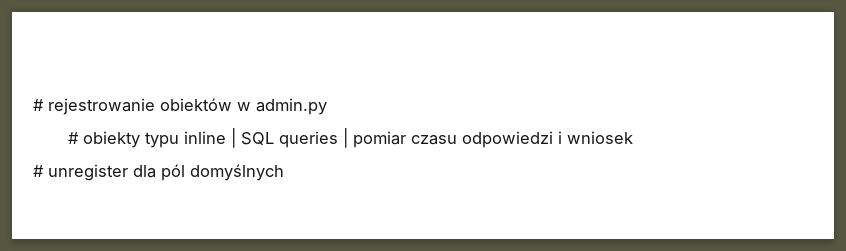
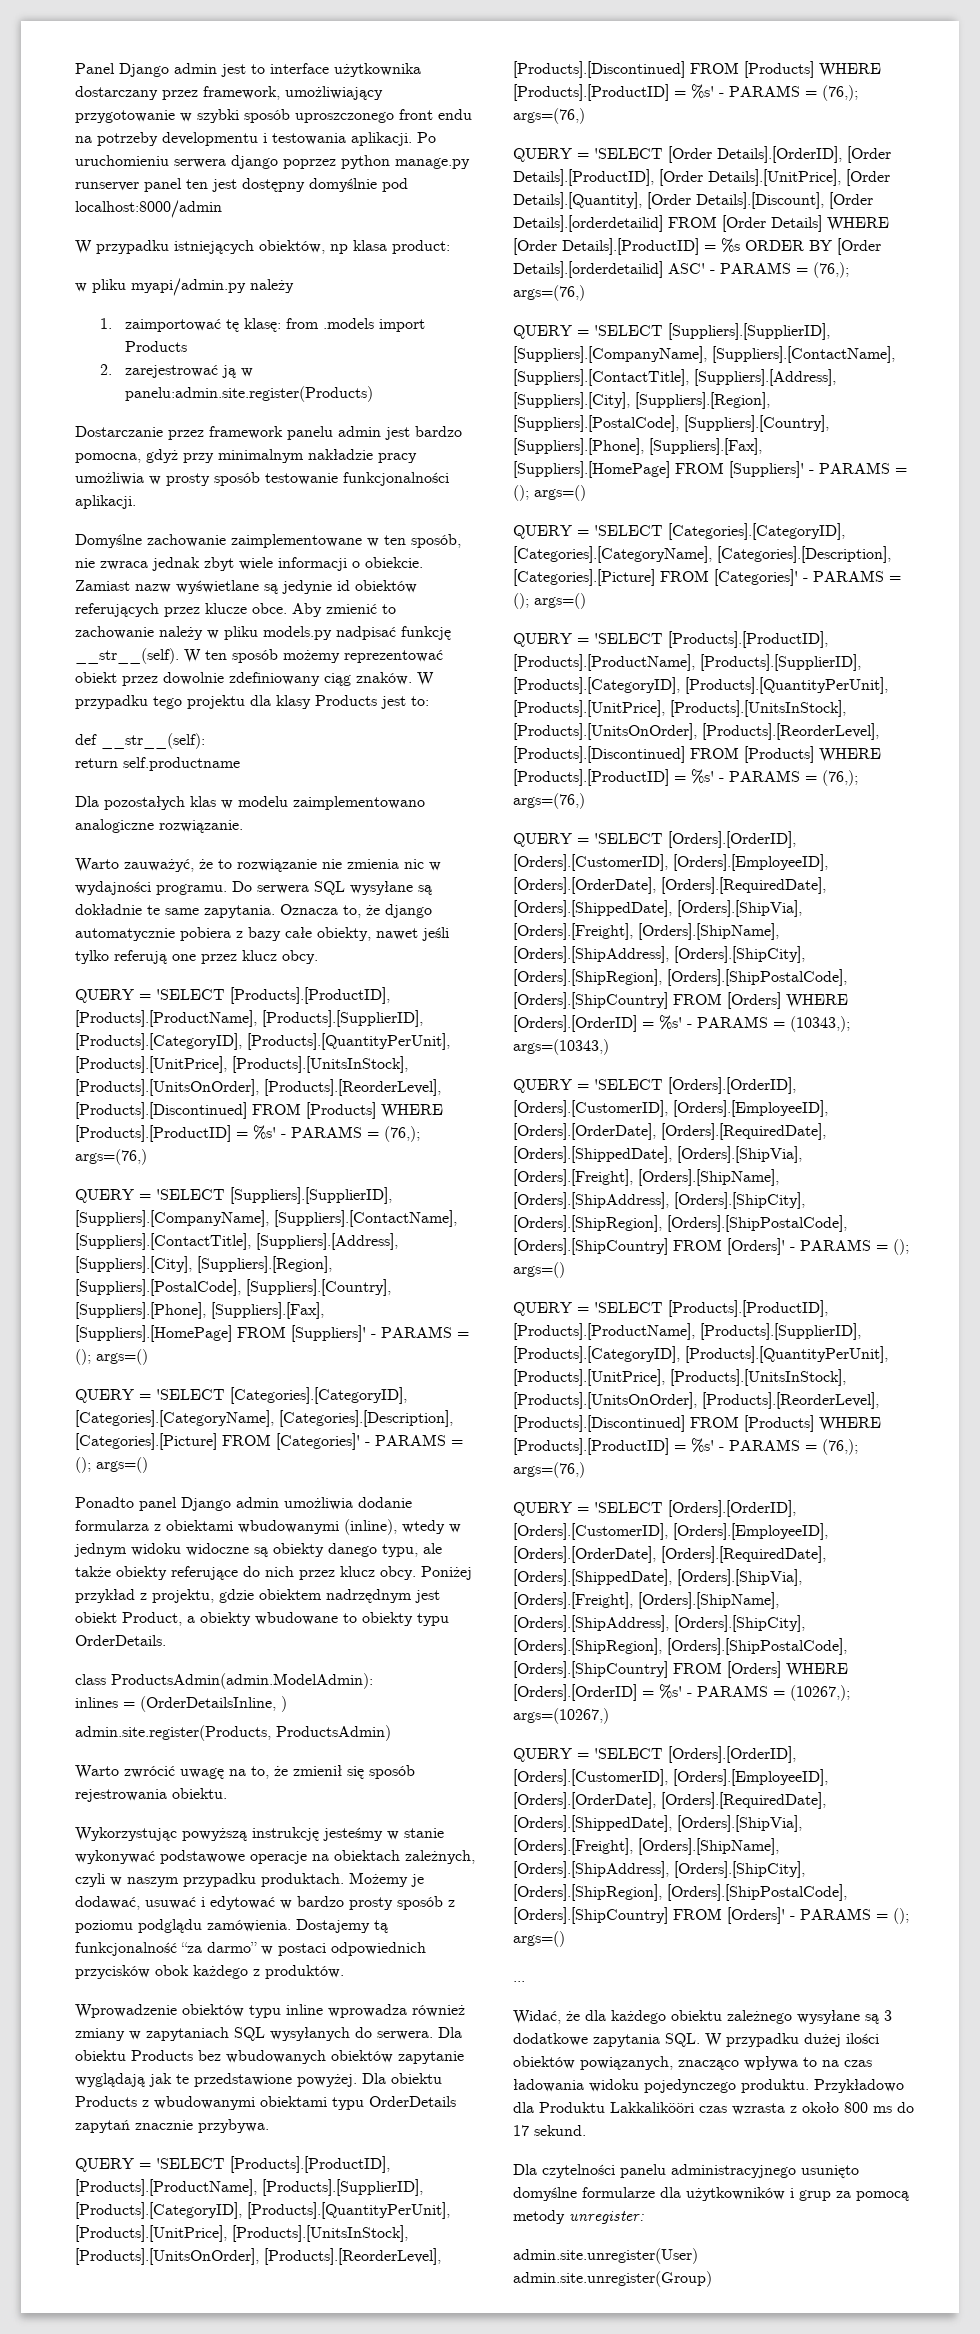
[33,98,327,115] [68,128,634,148] [33,164,284,181] # rejestrowanie obiektów w admin.py // # obiekty typu inline | SQL queries | pomiar czasu odpowiedzi i wniosek // # unregister dla pól domyślnych -> [75,63,421,77] [75,86,383,100] [75,109,472,123] [75,132,436,146] [75,155,470,169] [75,178,408,192] [75,200,222,218] [75,240,450,254] [75,278,294,296] [99,318,425,332] [124,341,187,352] [99,364,253,378] [124,386,373,402] [75,426,462,440] [75,449,417,463] [75,472,449,486] [75,495,136,509] [75,534,461,548] [75,557,423,571] [75,580,417,594] [75,603,396,617] [75,626,451,640] [75,648,443,664] [75,672,434,686] [75,695,429,709] [75,733,205,749] [75,757,240,771] [75,796,425,810] [75,819,243,833] [75,858,441,872] [75,881,432,895] [75,904,432,918] [75,927,449,941] [75,950,318,964] [75,987,390,1004] [75,1010,423,1027] [75,1033,450,1050] [75,1056,408,1073] [75,1079,441,1096] [75,1102,443,1119] [75,1125,420,1142] [75,1149,147,1165] [75,1187,392,1204] [75,1210,457,1227] [75,1233,398,1250] [75,1256,332,1273] [75,1279,391,1296] [75,1302,324,1319] [75,1325,469,1342] [75,1349,148,1365] [75,1387,407,1404] [75,1410,453,1427] [75,1433,463,1450] [75,1457,148,1473] [75,1497,412,1511] [75,1519,461,1535] [74,1543,442,1557] [75,1566,472,1580] [75,1589,440,1603] [75,1612,449,1626] [75,1635,166,1646] [75,1673,373,1689] [75,1696,287,1712] [75,1725,391,1741] [75,1765,415,1779] [75,1788,227,1802] [75,1827,444,1841] [75,1850,475,1864] [75,1872,424,1887] [75,1896,455,1910] [75,1919,388,1933] [75,1942,426,1956] [75,1965,344,1979] [75,2004,465,2018] [75,2027,462,2041] [75,2050,464,2064] [75,2073,442,2087] [75,2096,456,2110] [75,2119,269,2133] [75,2156,390,2173] [75,2179,423,2196] [75,2202,450,2219] [75,2225,408,2242] [75,2248,441,2265] [513,61,881,78] [513,84,858,101] [513,108,585,124] [513,146,891,163] [513,169,890,186] [513,192,873,209] [513,215,889,232] [513,238,881,255] [513,261,849,278] [513,285,585,301] [513,323,830,340] [513,346,895,363] [513,369,836,386] [513,392,770,409] [513,415,829,432] [513,438,762,455] [513,461,907,478] [513,485,586,501] [513,523,845,540] [513,546,891,563] [513,569,901,586] [513,593,586,609] [513,631,828,648] [513,654,861,671] [513,677,888,694] [513,700,846,717] [513,723,879,740] [513,746,881,763] [513,769,858,786] [513,793,585,809] [513,831,796,848] [513,854,828,871] [513,877,826,894] [513,900,802,917] [513,923,779,940] [513,946,805,963] [513,969,847,986] [513,992,848,1009] [513,1015,850,1032] [513,1039,609,1055] [513,1077,796,1094] [513,1100,828,1117] [513,1123,826,1140] [513,1146,802,1163] [513,1169,779,1186] [513,1192,805,1209] [513,1215,847,1232] [513,1238,909,1255] [513,1262,565,1278] [513,1300,828,1317] [513,1323,861,1340] [513,1346,888,1363] [513,1369,846,1386] [513,1392,879,1409] [513,1415,881,1432] [513,1438,858,1455] [513,1462,585,1478] [513,1500,796,1517] [513,1523,828,1540] [513,1546,826,1563] [513,1569,802,1586] [513,1592,779,1609] [513,1615,805,1632] [513,1638,847,1655] [513,1661,848,1678] [513,1684,850,1701] [513,1708,609,1724] [513,1746,796,1763] [513,1769,828,1786] [513,1792,826,1809] [513,1815,802,1832] [513,1838,779,1855] [513,1861,805,1878] [513,1884,847,1901] [513,1907,909,1924] [513,1931,565,1947] [513,1981,525,1982] [513,2010,892,2024] [513,2033,879,2047] [513,2056,872,2070] [513,2079,904,2093] [513,2102,914,2115] [513,2125,586,2136] [513,2164,859,2178] [513,2187,909,2201] [513,2210,644,2224] [513,2248,698,2264] [513,2271,712,2287] Panel Django admin jest to interface użytkownika dostarczany przez framework, umożliwiający przygotowanie w szybki sposób uproszczonego front endu na potrzeby developmentu i testowania aplikacji. Po uruchomieniu serwera django poprzez python manage.py runserver panel ten jest dostępny domyślnie pod localhost:8000/admin // W przypadku istniejących obiektów, np klasa product: // w pliku myapi/admin.py należy // 1. zaimportować tę klasę: from .models import Products // 2. zarejestrować ją w panelu:admin.site.register(Products) // Dostarczanie przez framework panelu admin jest bardzo pomocna, gdyż przy minimalnym nakładzie pracy umożliwia w prosty sposób testowanie funkcjonalności aplikacji. // Domyślne zachowanie zaimplementowane w ten sposób, nie zwraca jednak zbyt wiele informacji o obiekcie. Zamiast nazw wyświetlane są jedynie id obiektów referujących przez klucze obce. Aby zmienić to zachowanie należy w pliku models.py nadpisać funkcję __str__(self). W ten sposób możemy reprezentować obiekt przez dowolnie zdefiniowany ciąg znaków. W przypadku tego projektu dla klasy Products jest to: // def __str__(self): // return self.productname // Dla pozostałych klas w modelu zaimplementowano analogiczne rozwiązanie. // Warto zauważyć, że to rozwiązanie nie zmienia nic w wydajności programu. Do serwera SQL wysyłane są dokładnie te same zapytania. Oznacza to, że django automatycznie pobiera z bazy całe obiekty, nawet jeśli tylko referują one przez klucz obcy. // QUERY = 'SELECT [Products].[ProductID], [Products].[ProductName], [Products].[SupplierID], [Products].[CategoryID], [Products].[QuantityPerUnit], [Products].[UnitPrice], [Products].[UnitsInStock], [Products].[UnitsOnOrder], [Products].[ReorderLevel], [Products].[Discontinued] FROM [Products] WHERE [Products].[ProductID] = %s' - PARAMS = (76,); args=(76,) // QUERY = 'SELECT [Suppliers].[SupplierID], [Suppliers].[CompanyName], [Suppliers].[ContactName], [Suppliers].[ContactTitle], [Suppliers].[Address], [Suppliers].[City], [Suppliers].[Region], [Suppliers].[PostalCode], [Suppliers].[Country], [Suppliers].[Phone], [Suppliers].[Fax], [Suppliers].[HomePage] FROM [Suppliers]' - PARAMS = (); args=() // QUERY = 'SELECT [Categories].[CategoryID], [Categories].[CategoryName], [Categories].[Description], [Categories].[Picture] FROM [Categories]' - PARAMS = (); args=() // Ponadto panel Django admin umożliwia dodanie formularza z obiektami wbudowanymi (inline), wtedy w jednym widoku widoczne są obiekty danego typu, ale także obiekty referujące do nich przez klucz obcy. Poniżej przykład z projektu, gdzie obiektem nadrzędnym jest obiekt Product, a obiekty wbudowane to obiekty typu OrderDetails. // class ProductsAdmin(admin.ModelAdmin): // inlines = (OrderDetailsInline, ) // admin.site.register(Products, ProductsAdmin) // Warto zwrócić uwagę na to, że zmienił się sposób rejestrowania obiektu. // Wykorzystując powyższą instrukcję jesteśmy w stanie wykonywać podstawowe operacje na obiektach zależnych, czyli w naszym przypadku produktach. Możemy je dodawać, usuwać i edytować w bardzo prosty sposób z poziomu podglądu zamówienia. Dostajemy tą funkcjonalność “za darmo” w postaci odpowiednich przycisków obok każdego z produktów. // Wprowadzenie obiektów typu inline wprowadza również zmiany w zapytaniach SQL wysyłanych do serwera. Dla obiektu Products bez wbudowanych obiektów zapytanie wyglądają jak te przedstawione powyżej. Dla obiektu Products z wbudowanymi obiektami typu OrderDetails zapytań znacznie przybywa. // QUERY = 'SELECT [Products].[ProductID], [Products].[ProductName], [Products].[SupplierID], [Products].[CategoryID], [Products].[QuantityPerUnit], [Products].[UnitPrice], [Products].[UnitsInStock], [Products].[UnitsOnOrder], [Products].[ReorderLevel], [Products].[Discontinued] FROM [Products] WHERE [Products].[ProductID] = %s' - PARAMS = (76,); args=(76,) // QUERY = 'SELECT [Order Details].[OrderID], [Order Details].[ProductID], [Order Details].[UnitPrice], [Order Details].[Quantity], [Order Details].[Discount], [Order Details].[orderdetailid] FROM [Order Details] WHERE [Order Details].[ProductID] = %s ORDER BY [Order Details].[orderdetailid] ASC' - PARAMS = (76,); args=(76,) // QUERY = 'SELECT [Suppliers].[SupplierID], [Suppliers].[CompanyName], [Suppliers].[ContactName], [Suppliers].[ContactTitle], [Suppliers].[Address], [Suppliers].[City], [Suppliers].[Region], [Suppliers].[PostalCode], [Suppliers].[Country], [Suppliers].[Phone], [Suppliers].[Fax], [Suppliers].[HomePage] FROM [Suppliers]' - PARAMS = (); args=() // QUERY = 'SELECT [Categories].[CategoryID], [Categories].[CategoryName], [Categories].[Description], [Categories].[Picture] FROM [Categories]' - PARAMS = (); args=() // QUERY = 'SELECT [Products].[ProductID], [Products].[ProductName], [Products].[SupplierID], [Products].[CategoryID], [Products].[QuantityPerUnit], [Products].[UnitPrice], [Products].[UnitsInStock], [Products].[UnitsOnOrder], [Products].[ReorderLevel], [Products].[Discontinued] FROM [Products] WHERE [Products].[ProductID] = %s' - PARAMS = (76,); args=(76,) // QUERY = 'SELECT [Orders].[OrderID], [Orders].[CustomerID], [Orders].[EmployeeID], [Orders].[OrderDate], [Orders].[RequiredDate], [Orders].[ShippedDate], [Orders].[ShipVia], [Orders].[Freight], [Orders].[ShipName], [Orders].[ShipAddress], [Orders].[ShipCity], [Orders].[ShipRegion], [Orders].[ShipPostalCode], [Orders].[ShipCountry] FROM [Orders] WHERE [Orders].[OrderID] = %s' - PARAMS = (10343,); args=(10343,) // QUERY = 'SELECT [Orders].[OrderID], [Orders].[CustomerID], [Orders].[EmployeeID], [Orders].[OrderDate], [Orders].[RequiredDate], [Orders].[ShippedDate], [Orders].[ShipVia], [Orders].[Freight], [Orders].[ShipName], [Orders].[ShipAddress], [Orders].[ShipCity], [Orders].[ShipRegion], [Orders].[ShipPostalCode], [Orders].[ShipCountry] FROM [Orders]' - PARAMS = (); args=() // QUERY = 'SELECT [Products].[ProductID], [Products].[ProductName], [Products].[SupplierID], [Products].[CategoryID], [Products].[QuantityPerUnit], [Products].[UnitPrice], [Products].[UnitsInStock], [Products].[UnitsOnOrder], [Products].[ReorderLevel], [Products].[Discontinued] FROM [Products] WHERE [Products].[ProductID] = %s' - PARAMS = (76,); args=(76,) // QUERY = 'SELECT [Orders].[OrderID], [Orders].[CustomerID], [Orders].[EmployeeID], [Orders].[OrderDate], [Orders].[RequiredDate], [Orders].[ShippedDate], [Orders].[ShipVia], [Orders].[Freight], [Orders].[ShipName], [Orders].[ShipAddress], [Orders].[ShipCity], [Orders].[ShipRegion], [Orders].[ShipPostalCode], [Orders].[ShipCountry] FROM [Orders] WHERE [Orders].[OrderID] = %s' - PARAMS = (10267,); args=(10267,) // QUERY = 'SELECT [Orders].[OrderID], [Orders].[CustomerID], [Orders].[EmployeeID], [Orders].[OrderDate], [Orders].[RequiredDate], [Orders].[ShippedDate], [Orders].[ShipVia], [Orders].[Freight], [Orders].[ShipName], [Orders].[ShipAddress], [Orders].[ShipCity], [Orders].[ShipRegion], [Orders].[ShipPostalCode], [Orders].[ShipCountry] FROM [Orders]' - PARAMS = (); args=() // ... // Widać, że dla każdego obiektu zależnego wysyłane są 3 dodatkowe zapytania SQL. W przypadku dużej ilości obiektów powiązanych, znacząco wpływa to na czas ładowania widoku pojedynczego produktu. Przykładowo dla Produktu Lakkalikööri czas wzrasta z około 800 ms do 17 sekund. // Dla czytelności panelu administracyjnego usunięto domyślne formularze dla użytkowników i grup za pomocą metody unregister: // admin.site.unregister(User) // admin.site.unregister(Group)

